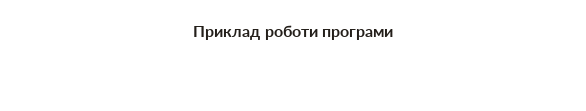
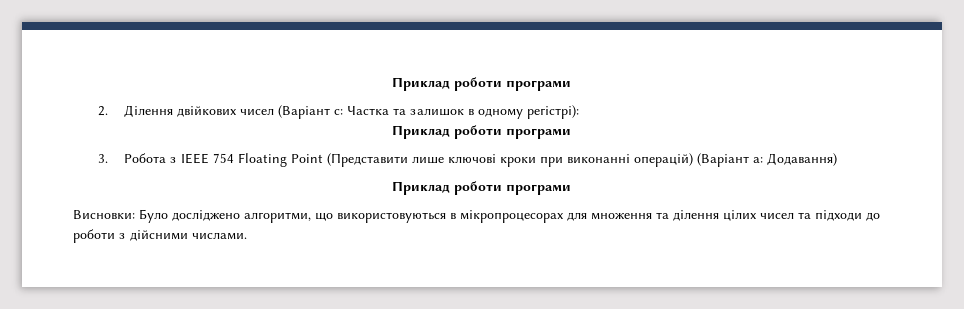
[193,25,393,40] Приклад роботи програми -> [392,77,571,91] [98,105,579,119] [392,125,571,139] [98,153,837,167] [392,181,571,195] [73,209,880,223] [73,229,247,243] Приклад роботи програми // 2. Ділення двійкових чисел (Варіант c: Частка та залишок в одному регістрі): // Приклад роботи програми // 3. Робота з IEEE 754 Floating Point (Представити лише ключові кроки при виконанні операцій) (Варіант a: Додавання) // Приклад роботи програми // Висновки: Було досліджено алгоритми, що використовуються в мікропроцесорах для множення та ділення цілих чисел та підходи до роботи з дійсними числами.

